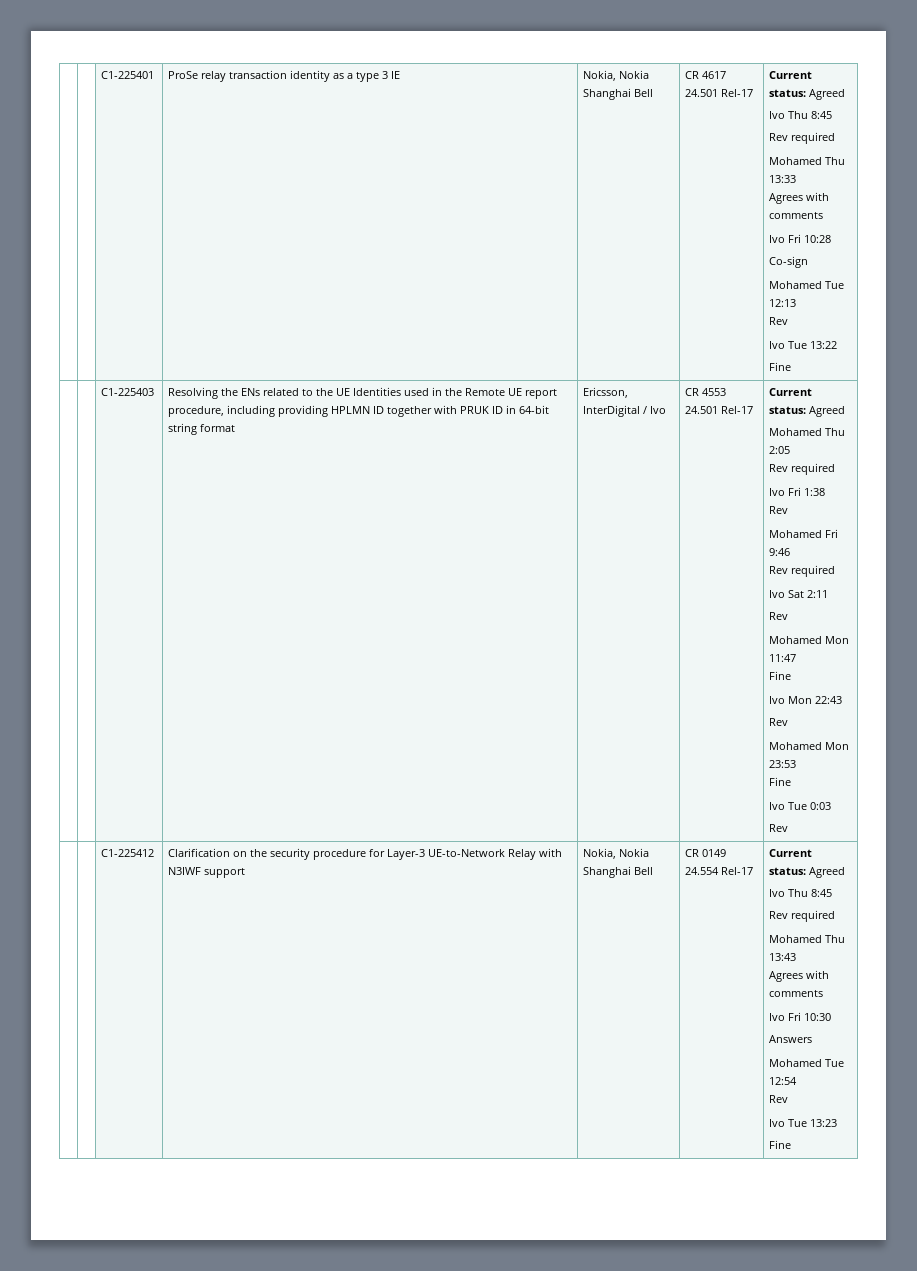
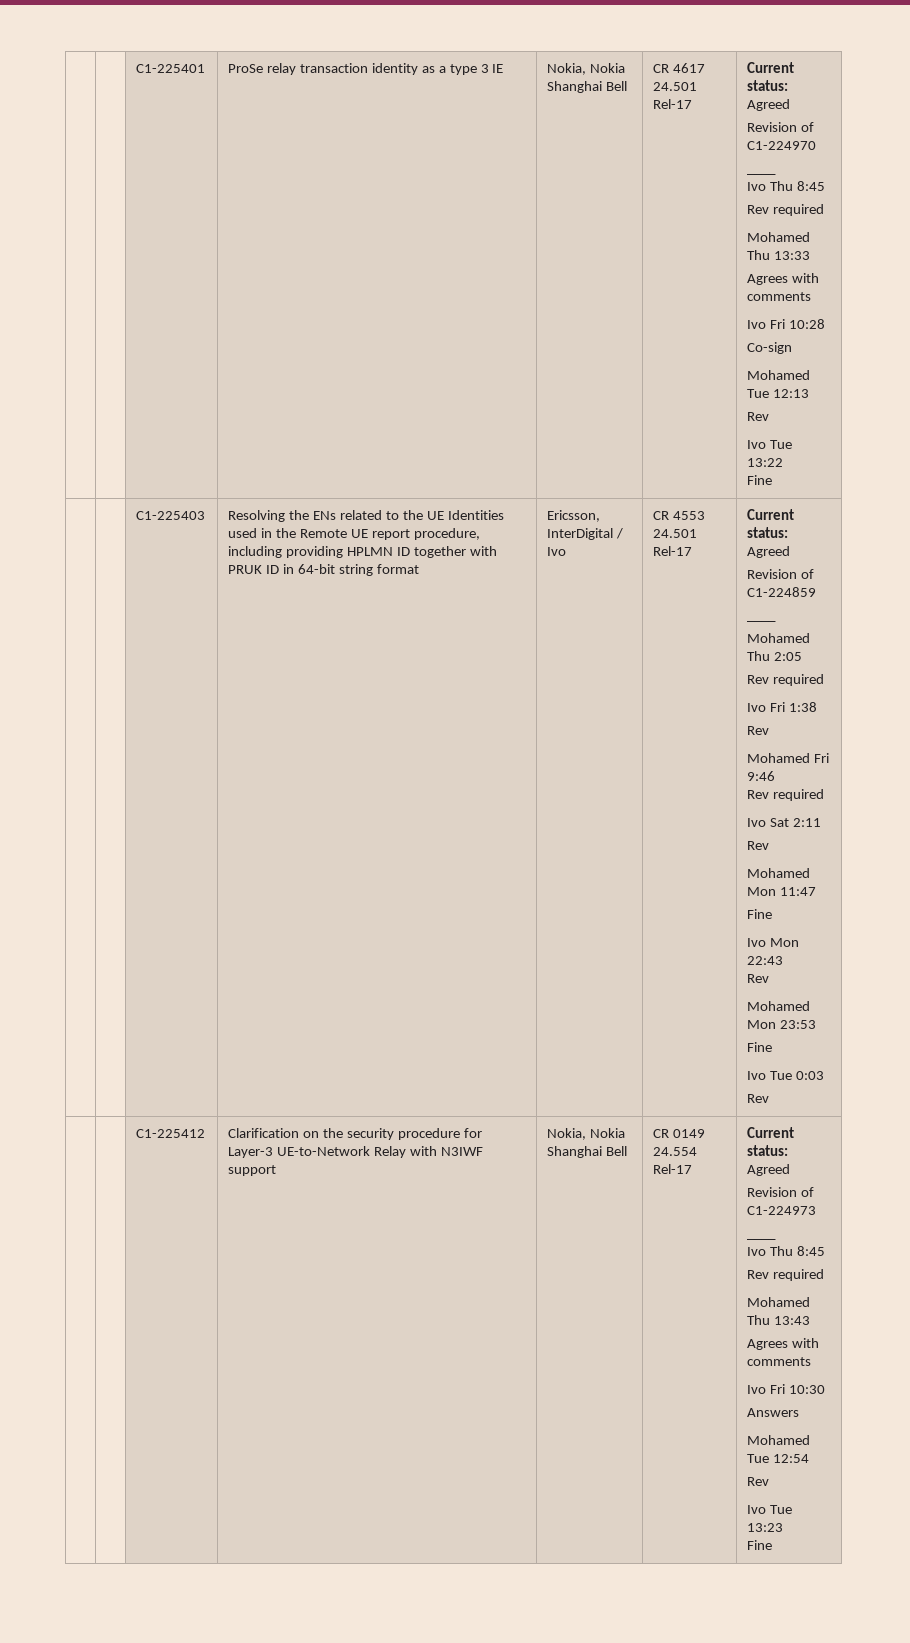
(846, 94) none -> [747,122,815,132] [747,141,817,150] [747,173,777,175] // Revision of C1-224970 // ____
(846, 411) none -> [747,569,815,579] [747,587,817,597] [747,620,777,622] // Revision of C1-224859 // ____
(846, 872) none -> [747,1187,815,1197] [747,1206,817,1215] [747,1238,777,1240] // Revision of C1-224973 // ____

